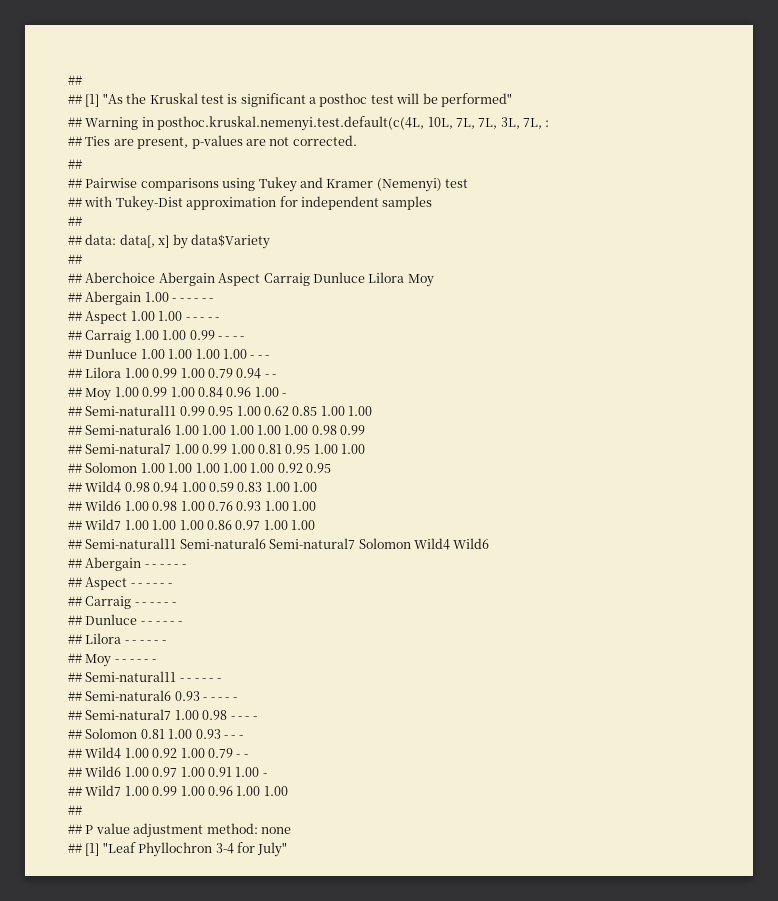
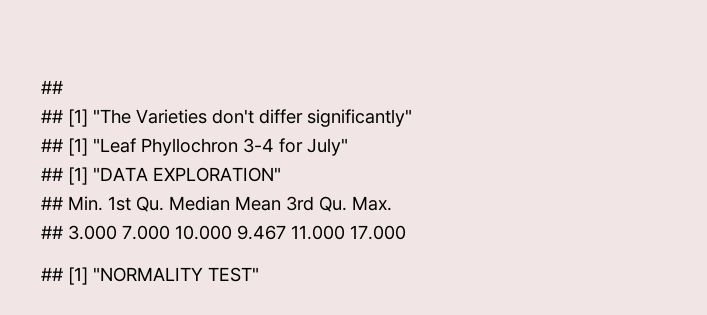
[102,93,512,107] [68,116,550,131] [68,135,357,149] [68,159,82,169] [68,177,468,192] [68,196,433,211] [68,216,82,226] [68,234,270,249] [68,254,82,264] [68,272,434,287] [68,291,213,305] [68,311,219,324] [68,330,244,343] [68,348,269,359] [68,367,276,379] [68,387,286,401] [68,405,372,416] [68,424,365,435] [68,443,365,454] [68,462,331,473] [68,481,317,493] [68,500,316,511] [68,519,315,530] [68,538,490,550] [68,557,186,571] [68,577,172,590] [68,596,176,609] [68,614,182,625] [68,633,166,644] [68,653,156,667] [68,671,221,682] [68,690,237,701] [68,709,257,720] [68,728,243,739] [68,747,248,759] [68,766,267,777] [68,785,288,796] [68,805,82,815] [68,823,291,838] "As the Kruskal test is significant a posthoc test will be performed" // ## Warning in posthoc.kruskal.nemenyi.test.default(c(4L, 10L, 7L, 7L, 3L, 7L, : // ## Ties are present, p-values are not corrected. // ## // ## Pairwise comparisons using Tukey and Kramer (Nemenyi) test // ## with Tukey-Dist approximation for independent samples // ## // ## data: data[, x] by data$Variety // ## // ## Aberchoice Abergain Aspect Carraig Dunluce Lilora Moy // ## Abergain 1.00 - - - - - - // ## Aspect 1.00 1.00 - - - - - // ## Carraig 1.00 1.00 0.99 - - - - // ## Dunluce 1.00 1.00 1.00 1.00 - - - // ## Lilora 1.00 0.99 1.00 0.79 0.94 - - // ## Moy 1.00 0.99 1.00 0.84 0.96 1.00 - // ## Semi-natural11 0.99 0.95 1.00 0.62 0.85 1.00 1.00 // ## Semi-natural6 1.00 1.00 1.00 1.00 1.00 0.98 0.99 // ## Semi-natural7 1.00 0.99 1.00 0.81 0.95 1.00 1.00 // ## Solomon 1.00 1.00 1.00 1.00 1.00 0.92 0.95 // ## Wild4 0.98 0.94 1.00 0.59 0.83 1.00 1.00 // ## Wild6 1.00 0.98 1.00 0.76 0.93 1.00 1.00 // ## Wild7 1.00 1.00 1.00 0.86 0.97 1.00 1.00 // ## Semi-natural11 Semi-natural6 Semi-natural7 Solomon Wild4 Wild6 // ## Abergain - - - - - - // ## Aspect - - - - - - // ## Carraig - - - - - - // ## Dunluce - - - - - - // ## Lilora - - - - - - // ## Moy - - - - - - // ## Semi-natural11 - - - - - - // ## Semi-natural6 0.93 - - - - - // ## Semi-natural7 1.00 0.98 - - - - // ## Solomon 0.81 1.00 0.93 - - - // ## Wild4 1.00 0.92 1.00 0.79 - - // ## Wild6 1.00 0.97 1.00 0.91 1.00 - // ## Wild7 1.00 0.99 1.00 0.96 1.00 1.00 // ## // ## P value adjustment method: none -> [93,109,412,127] "The Varieties don't differ significantly"
(288, 849) none -> [41,167,281,185] [41,196,392,212] [41,225,406,240] [41,267,259,285] // ## [1] "DATA EXPLORATION" // ## Min. 1st Qu. Median Mean 3rd Qu. Max. // ## 3.000 7.000 10.000 9.467 11.000 17.000 // ## [1] "NORMALITY TEST"

